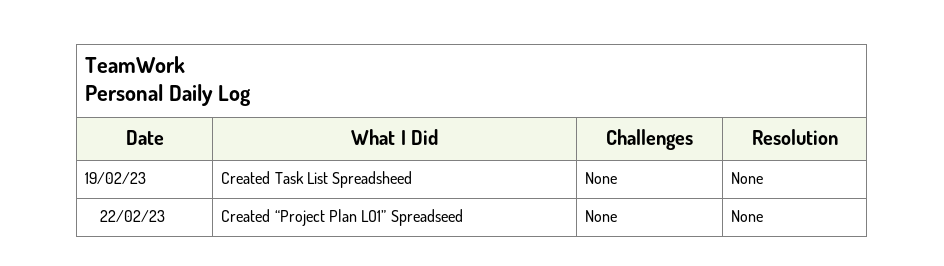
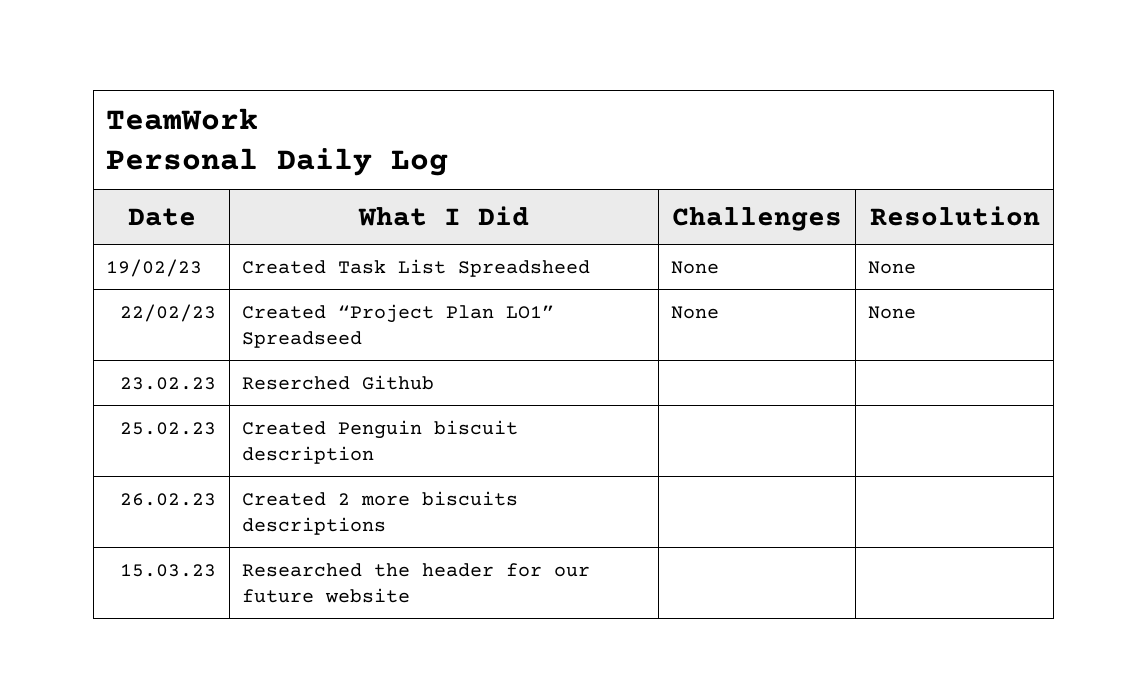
(764, 216) none -> [119,377,216,390] [242,375,435,390] [119,422,216,435] [242,420,519,439] [242,446,375,464] [119,493,216,506] [242,491,519,506] [242,517,387,535] [119,564,216,577] [242,563,591,577] [242,588,411,603] // 23.02.23 | Reserched Github | | // 25.02.23 | Created Penguin biscuit description | | // 26.02.23 | Created 2 more biscuits descriptions | | // 15.03.23 | Researched the header for our future website | |

